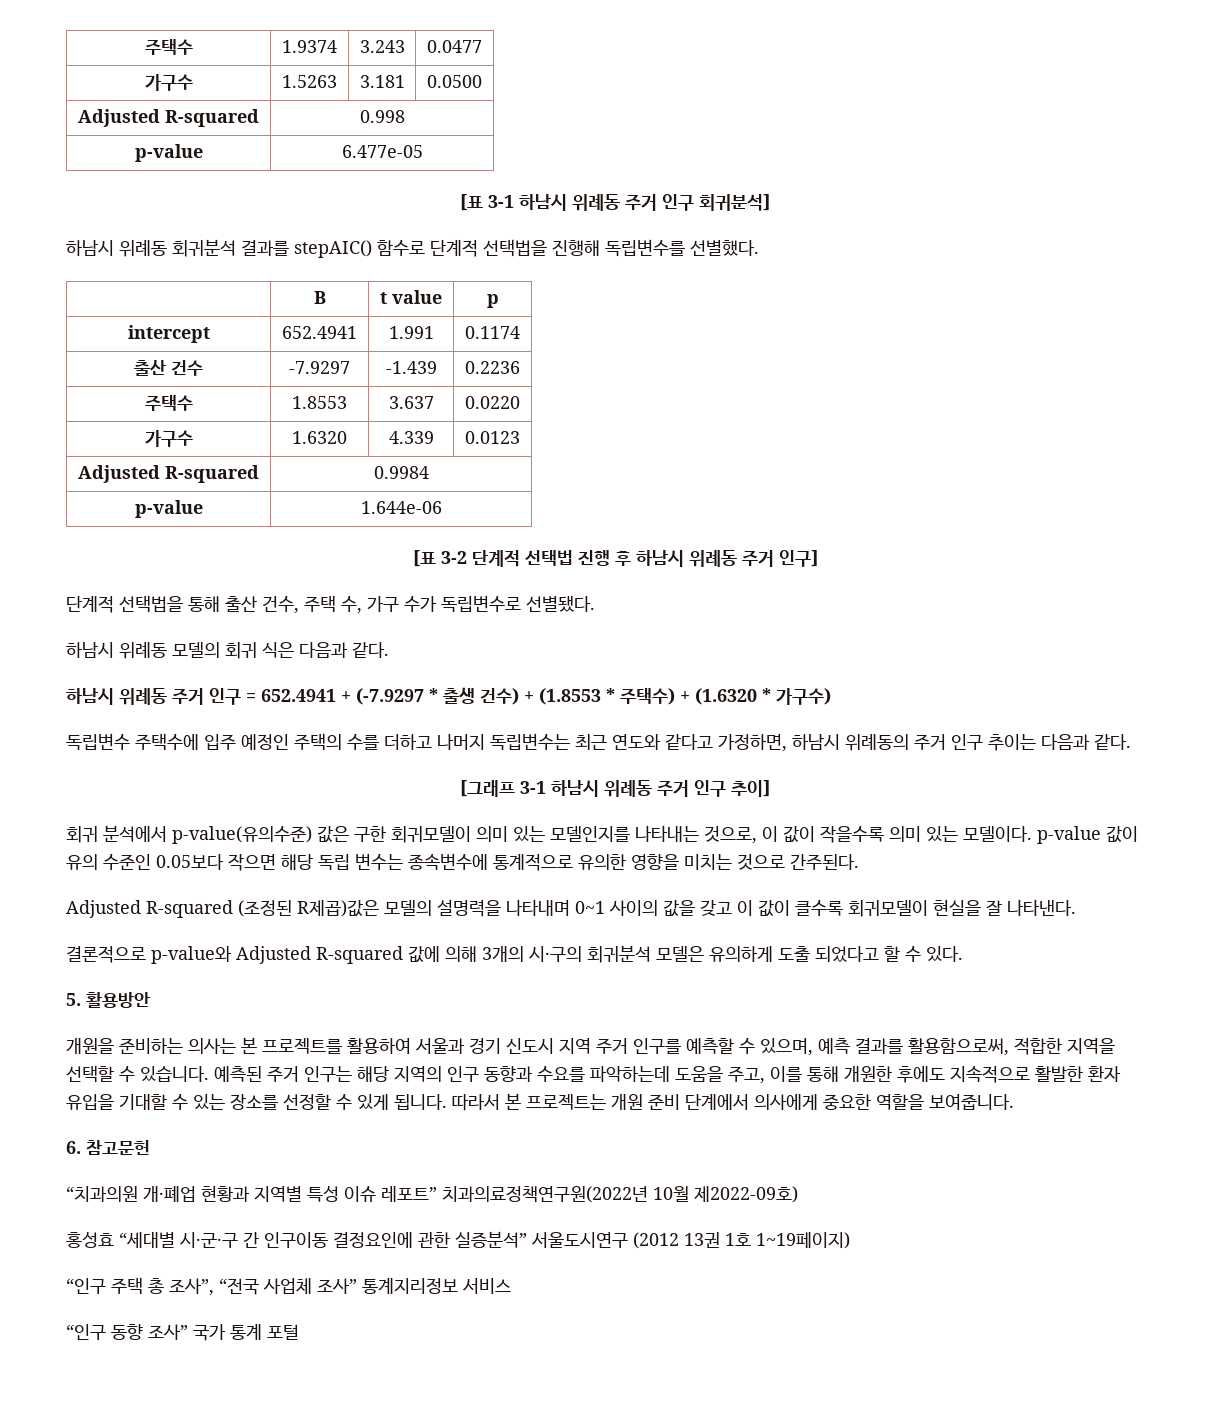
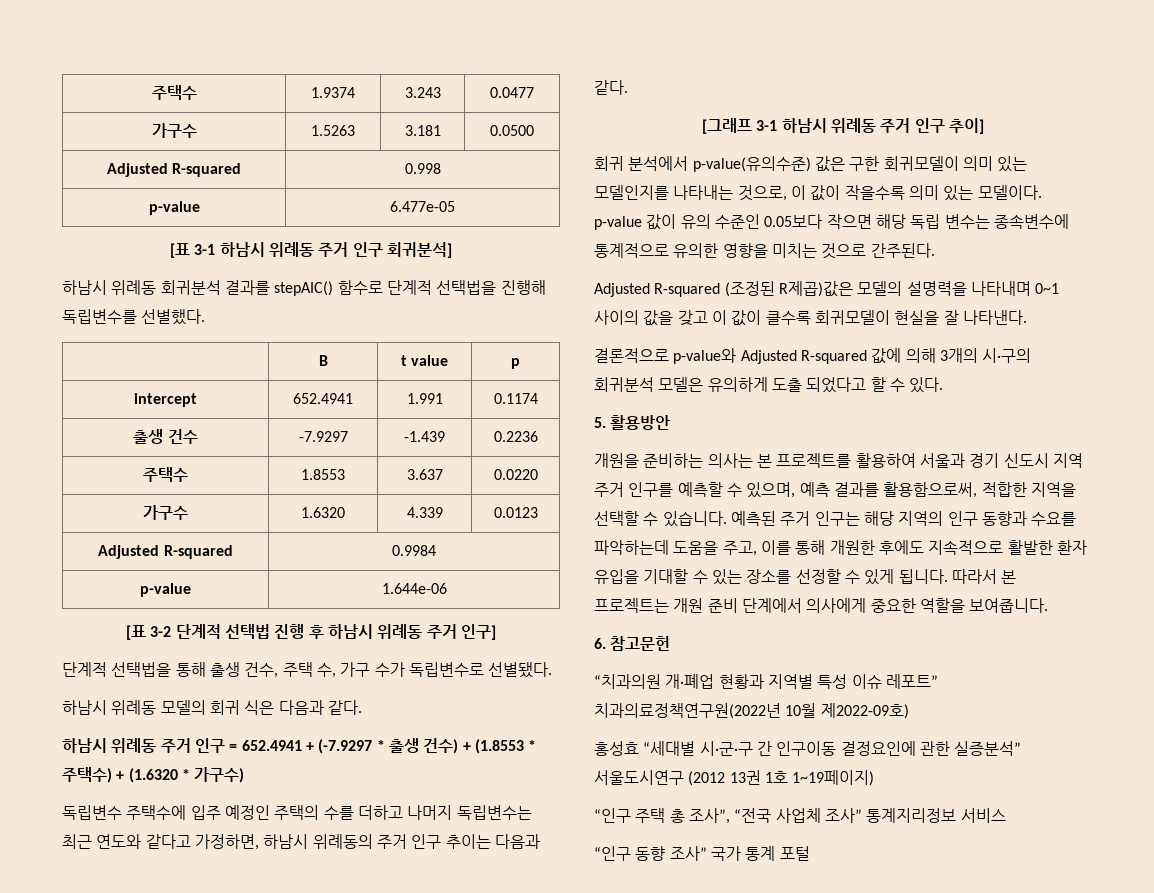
[134,360,166,376] 출산 -> [133,429,164,444] 출생
[225,596,257,612] 출산 -> [209,662,240,677] 출생

